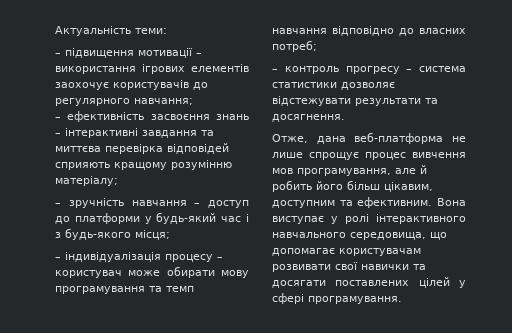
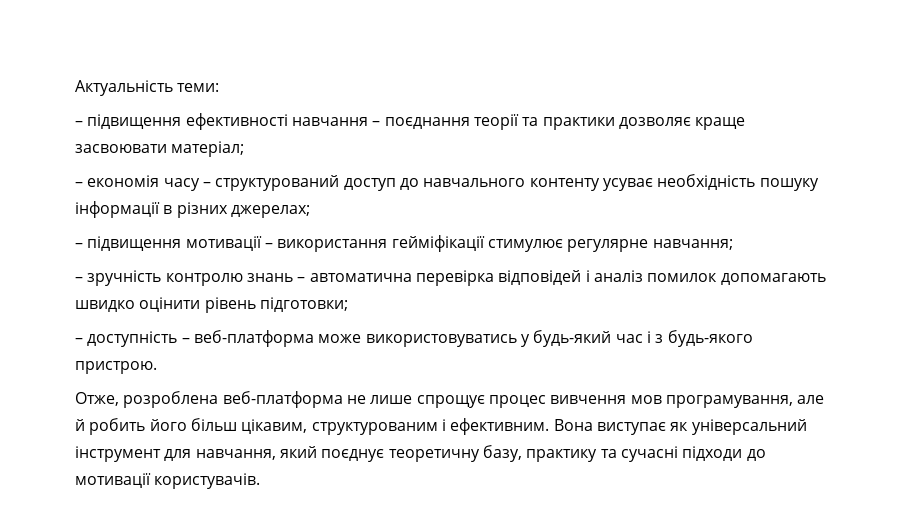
(167, 31) none -> [75,113,746,130] [75,141,245,157] [75,174,819,191] [75,201,310,218] // – підвищення ефективності навчання – поєднання теорії та практики дозволяє краще засвоювати матеріал; // – економія часу – структурований доступ до навчального контенту усуває необхідність пошуку інформації в різних джерелах;
[142,64,249,74] [55,80,208,90] [55,98,193,106] [55,111,249,122] [55,128,214,138] [55,143,229,154] [55,160,232,170] [55,176,118,186] [55,198,249,208] [55,213,140,224] ігрових елементів заохочує користувачів до регулярного навчання; // – ефективність засвоєння знань – інтерактивні завдання та миттєва перевірка відповідей сприяють кращому розумінню матеріалу; // – зручність навчання – доступ до платформи -> [391,235,733,252] [75,270,826,286] [75,297,348,313] [75,330,517,347] гейміфікації стимулює регулярне навчання; // – зручність контролю знань – автоматична перевірка відповідей і аналіз помилок допомагають швидко оцінити рівень підготовки; // – доступність – веб-платформа може використовуватись
[135,230,170,240] [55,252,223,262] [55,266,249,278] [55,286,194,294] [272,26,466,36] [272,40,317,52] [272,66,466,74] [272,82,395,90] [272,96,438,106] [272,114,345,122] місця; // – індивідуалізація процесу – користувач може обирати мову програмування та темп навчання відповідно до власних потреб; // – контроль прогресу – система статистики дозволяє відстежувати результати та досягнення. -> [75,361,157,374] пристрою.
[316,136,346,144] дана -> [123,391,219,408] розроблена
[272,200,353,208] доступним та -> [311,419,446,435] структурованим і
[331,214,466,224] [272,232,447,240] [272,248,421,256] [272,262,426,272] [272,277,466,288] [272,293,402,304] у ролі інтерактивного навчального середовища, що допомагає користувачам розвивати свої навички та досягати поставлених цілей у сфері програмування. -> [670,419,807,435] [75,445,766,462] [75,473,261,489] як універсальний інструмент для навчання, який поєднує теоретичну базу, практику та сучасні підходи до мотивації користувачів.

